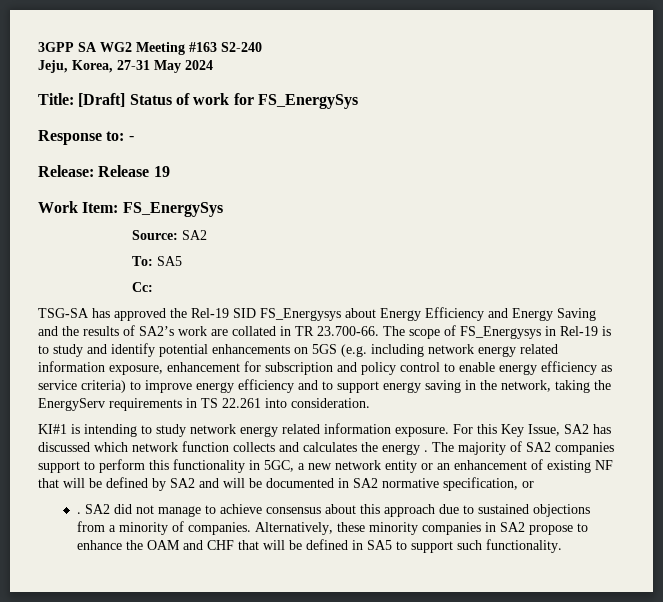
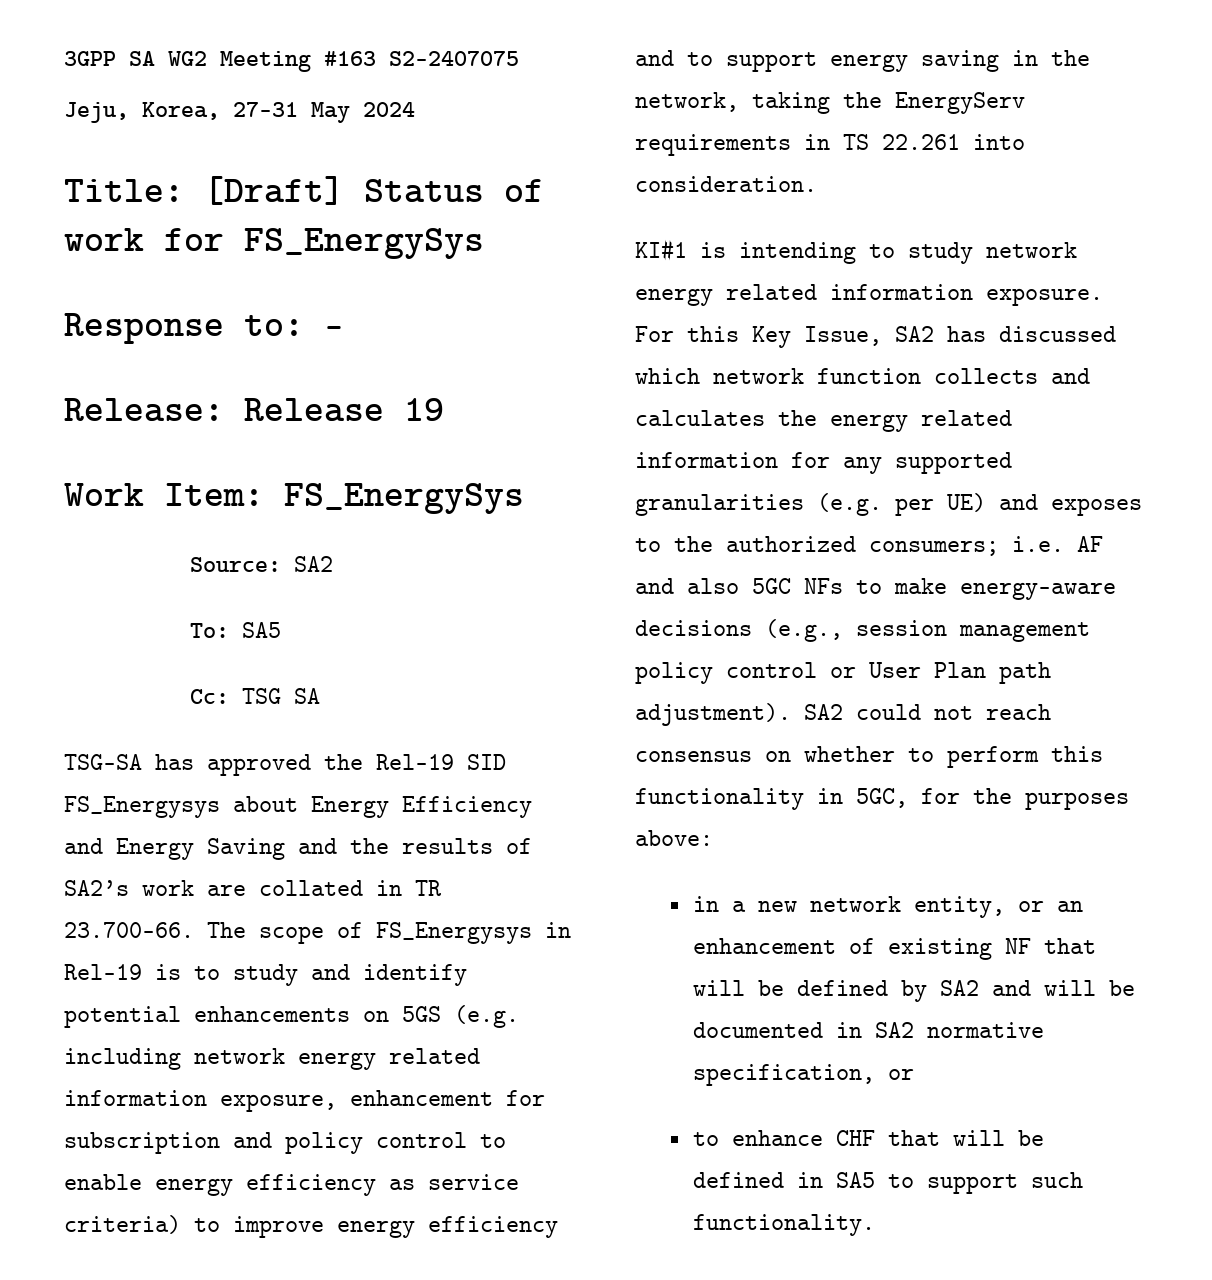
[221,42,262,52] S2-240 -> [389,51,519,66] S2-2407075
(153, 287) none -> [241,688,320,704] TSG SA
[424,441,614,455] [38,461,80,473] . The majority of SA2 companies support -> [921,410,1012,426] [635,452,1012,474] [635,493,1142,516] [635,536,1103,556] [635,578,1116,600] [635,619,1090,642] [635,662,1051,684] [635,703,1051,726] [635,746,895,762] related information for any supported granularities (e.g. per UE) and exposes to the authorized consumers; i.e. AF and also 5GC NFs to make energy-aware decisions (e.g., session management policy control or User Plan path adjustment). SA2 could not reach consensus on whether
(294, 466) none -> [921,788,1129,810] [635,830,713,846] [693,896,720,912] for the purposes above: // in
[385,460,417,473] entity -> [914,896,1006,918] entity,
[76,504,590,517] [76,521,588,535] [76,540,203,550] . SA2 did not manage to achieve consensus about this approach due to sustained objections from a minority of companies. Alternatively, these minority companies in SA2 propose to enhance the OAM and -> [693,1130,824,1146] to enhance

